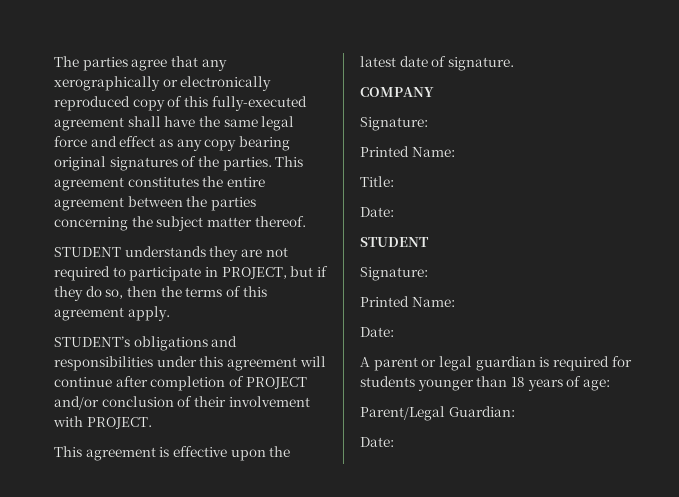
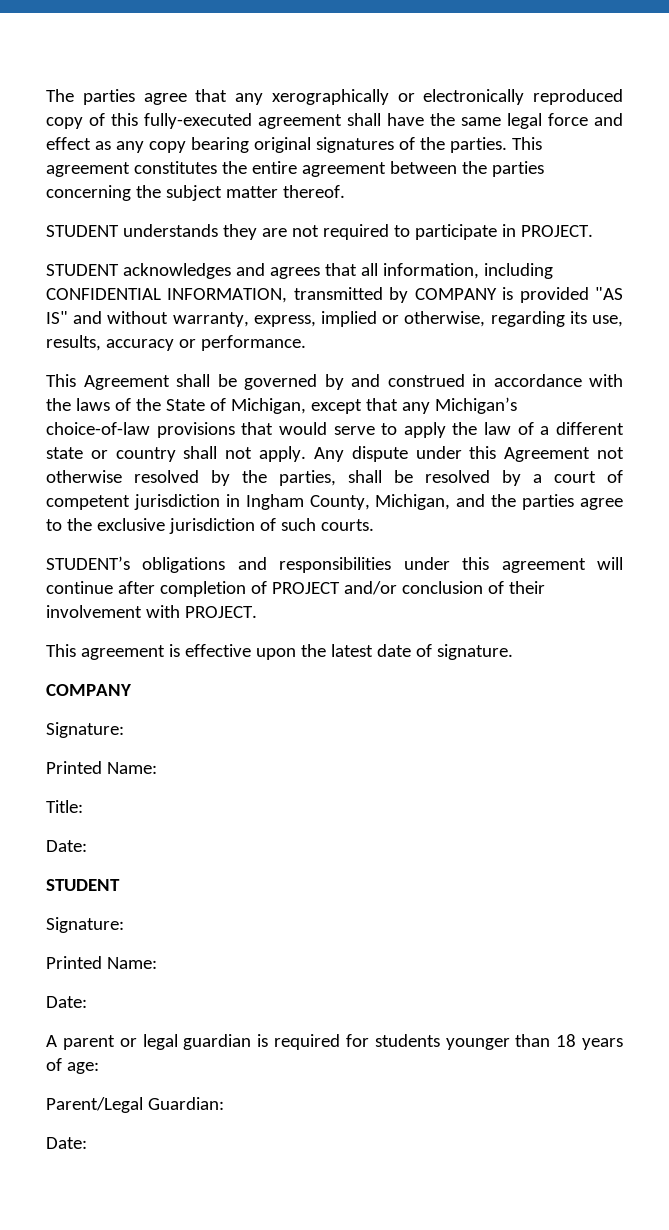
[221,266,328,279] [54,286,267,301] [54,306,170,321] PROJECT, but if they do so, then the terms of this agreement apply. -> [520,225,593,237] [46,263,553,279] [46,287,624,303] [46,311,623,327] [46,335,306,351] [46,374,623,390] [46,397,517,414] [46,422,624,438] [46,446,624,462] [46,470,623,486] [46,494,623,510] [46,518,374,534] PROJECT. // STUDENT acknowledges and agrees that all information, including CONFIDENTIAL INFORMATION, transmitted by COMPANY is provided "AS IS" and without warranty, express, implied or otherwise, regarding its use, results, accuracy or performance. // This Agreement shall be governed by and construed in accordance with the laws of the State of Michigan, except that any Michigan’s choice-of-law provisions that would serve to apply the law of a different state or country shall not apply. Any dispute under this Agreement not otherwise resolved by the parties, shall be resolved by a court of competent jurisdiction in Ingham County, Michigan, and the parties agree to the exclusive jurisdiction of such courts.

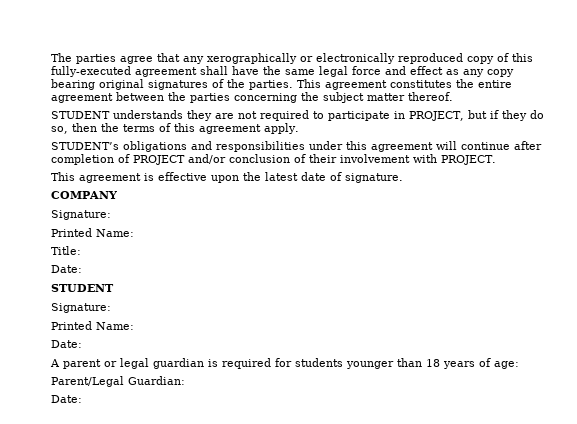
[520,225,593,237] [46,263,553,279] [46,287,624,303] [46,311,623,327] [46,335,306,351] [46,374,623,390] [46,397,517,414] [46,422,624,438] [46,446,624,462] [46,470,623,486] [46,494,623,510] [46,518,374,534] PROJECT. // STUDENT acknowledges and agrees that all information, including CONFIDENTIAL INFORMATION, transmitted by COMPANY is provided "AS IS" and without warranty, express, implied or otherwise, regarding its use, results, accuracy or performance. // This Agreement shall be governed by and construed in accordance with the laws of the State of Michigan, except that any Michigan’s choice-of-law provisions that would serve to apply the law of a different state or country shall not apply. Any dispute under this Agreement not otherwise resolved by the parties, shall be resolved by a court of competent jurisdiction in Ingham County, Michigan, and the parties agree to the exclusive jurisdiction of such courts. -> [409,110,544,121] [51,123,299,134] PROJECT, but if they do so, then the terms of this agreement apply.

